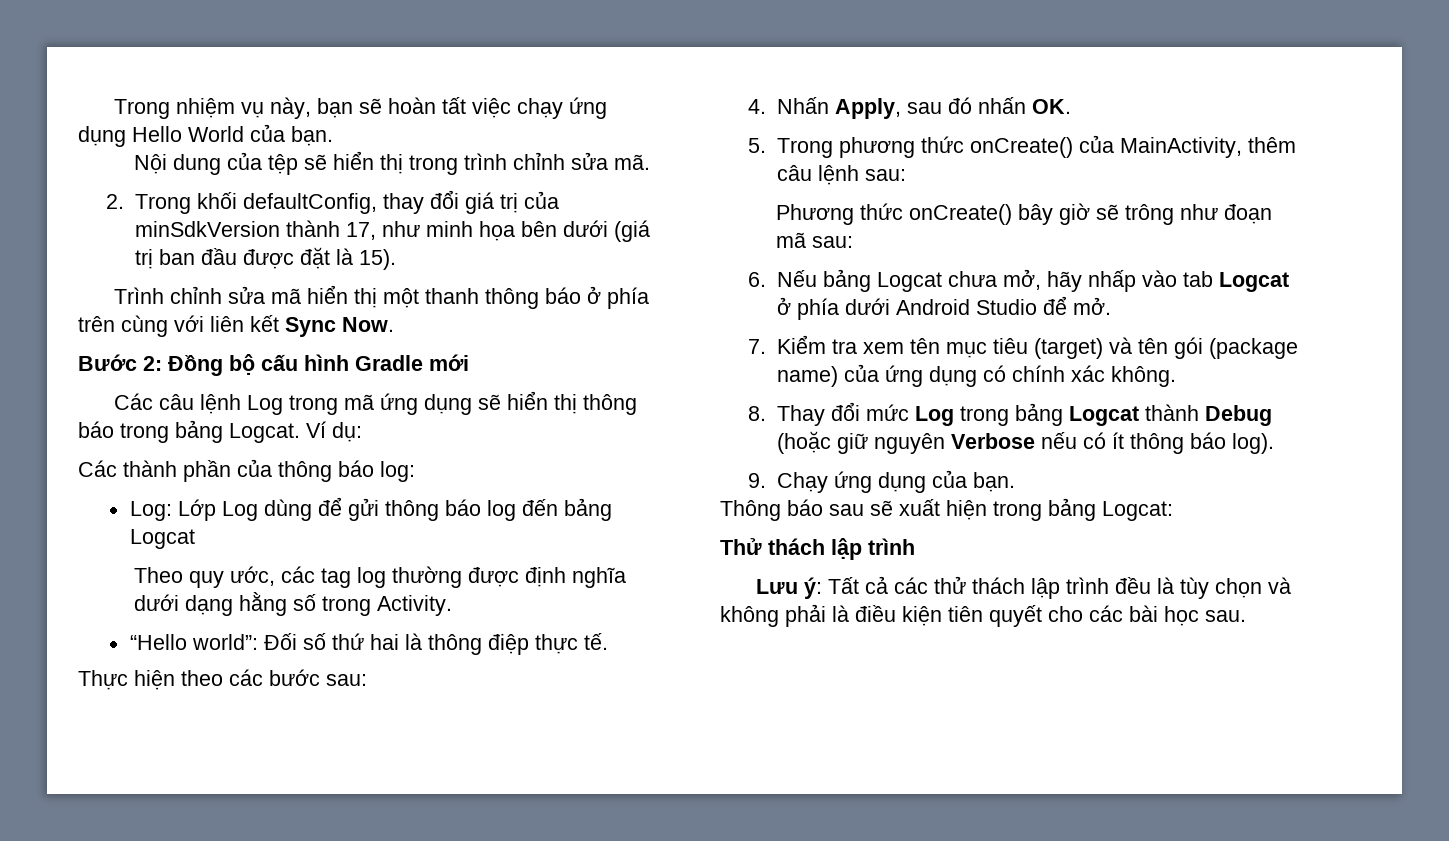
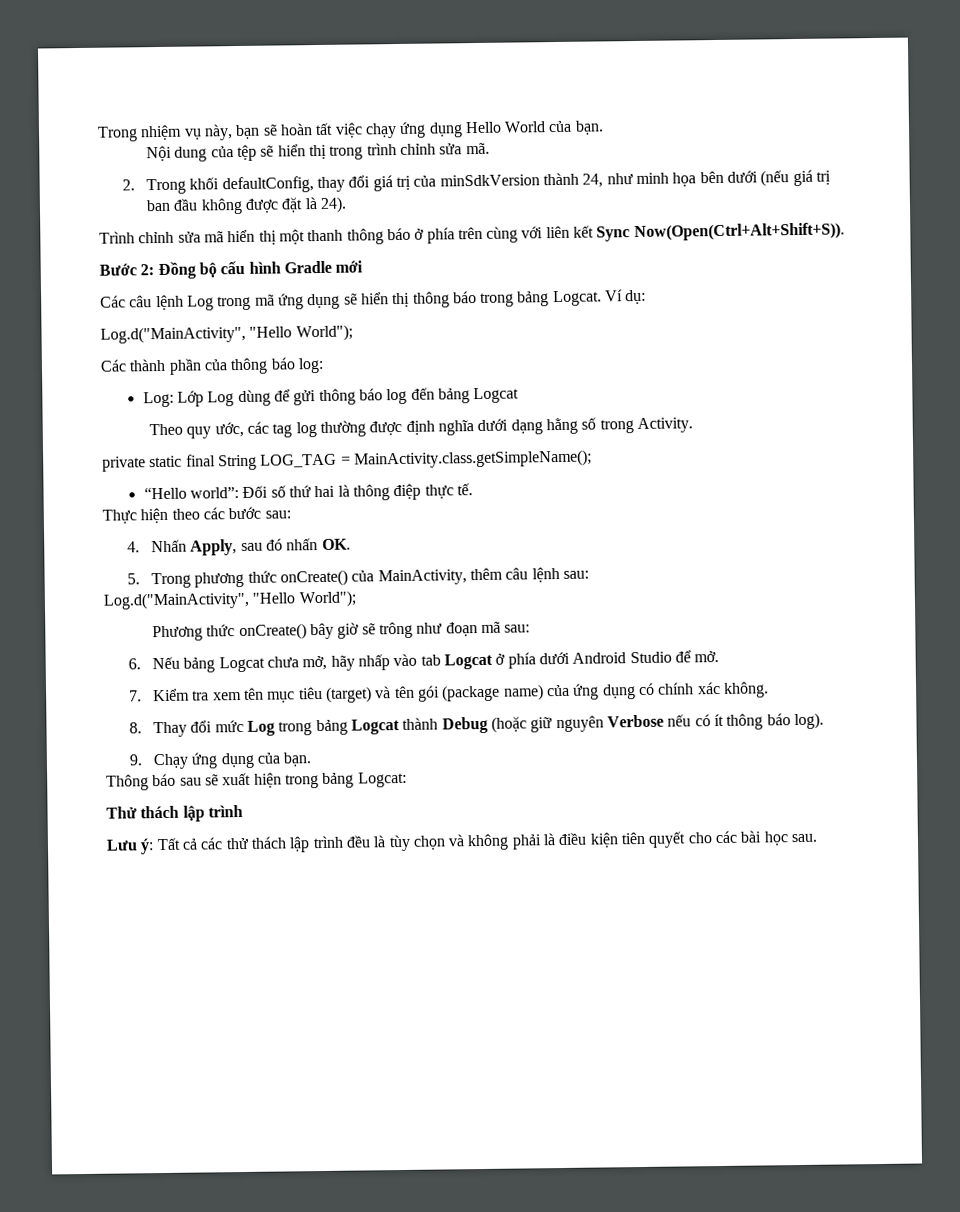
[345,222,376,240] 17, -> [582,173,604,188] 24,
[613,220,650,242] (giá -> [760,169,813,187] (nếu giá
(237, 256) none -> [200,197,243,215] không
[358,249,396,270] 15). -> [320,196,348,213] 24).
[342,317,394,332] Now. -> [633,222,845,242] Now(Open(Ctrl+Alt+Shift+S)).
(362, 432) none -> [100,324,353,344] // Log.d("MainActivity", "Hello World");
(452, 605) none -> [102,449,592,472] // private static final String LOG_TAG = MainActivity.class.getSimpleName();
(906, 175) none -> [103,590,356,610] // Log.d("MainActivity", "Hello World");

